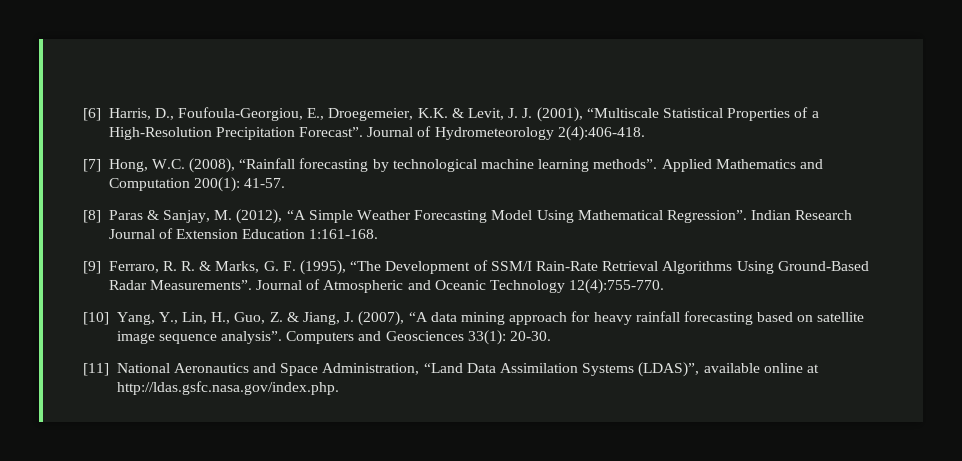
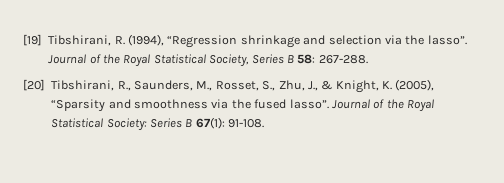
[83,107,819,122] [108,126,645,141] [83,158,823,173] [108,177,286,192] [83,209,853,224] [108,228,379,239] [83,260,869,275] [108,279,665,294] [83,311,865,326] [116,330,552,345] [83,362,819,377] [116,381,339,395] [6] Harris, D., Foufoula-Georgiou, E., Droegemeier, K.K. & Levit, J. J. (2001), “Multiscale Statistical Properties of a High-Resolution Precipitation Forecast”. Journal of Hydrometeorology 2(4):406-418. // [7] Hong, W.C. (2008), “Rainfall forecasting by technological machine learning methods”. Applied Mathematics and Computation 200(1): 41-57. // [8] Paras & Sanjay, M. (2012), “A Simple Weather Forecasting Model Using Mathematical Regression”. Indian Research Journal of Extension Education 1:161-168. // [9] Ferraro, R. R. & Marks, G. F. (1995), “The Development of SSM/I Rain-Rate Retrieval Algorithms Using Ground-Based Radar Measurements”. Journal of Atmospheric and Oceanic Technology 12(4):755-770. // [10] Yang, Y., Lin, H., Guo, Z. & Jiang, J. (2007), “A data mining approach for heavy rainfall forecasting based on satellite image sequence analysis”. Computers and Geosciences 33(1): 20-30. // [11] National Aeronautics and Space Administration, “Land Data Assimilation Systems (LDAS)”, available online at http://ldas.gsfc.nasa.gov/index.php. -> [23,34,467,48] [48,54,368,67] [23,79,435,93] [51,99,434,112] [51,117,265,131] [19] Tibshirani, R. (1994), “Regression shrinkage and selection via the lasso”. Journal of the Royal Statistical Society, Series B 58: 267-288. // [20] Tibshirani, R., Saunders, M., Rosset, S., Zhu, J., & Knight, K. (2005), “Sparsity and smoothness via the fused lasso”. Journal of the Royal Statistical Society: Series B 67(1): 91-108.

